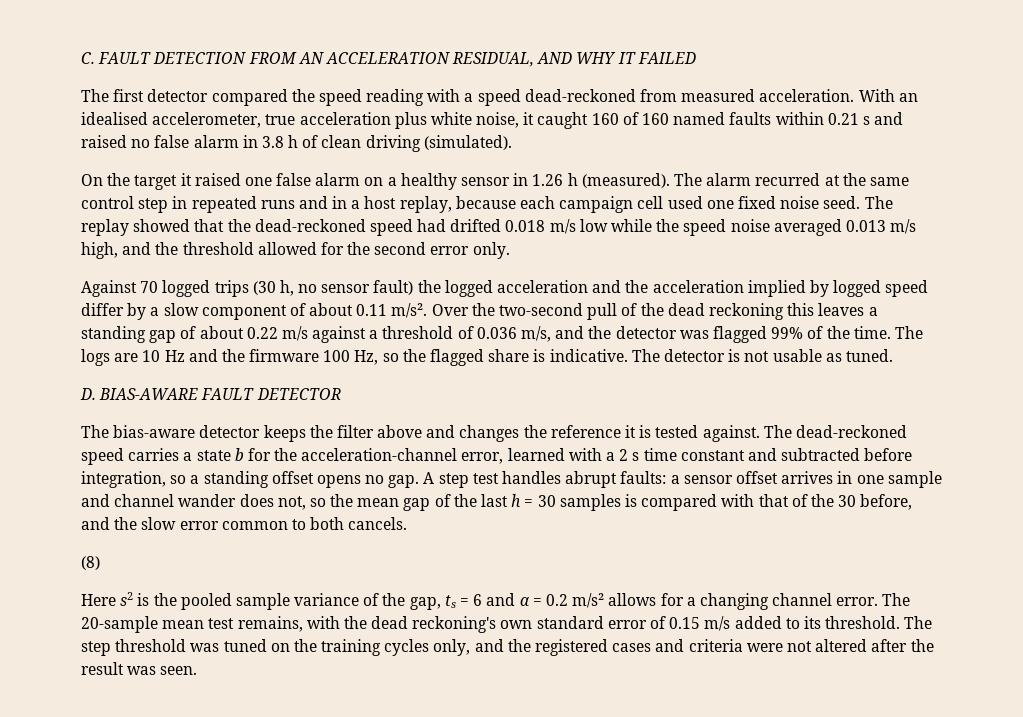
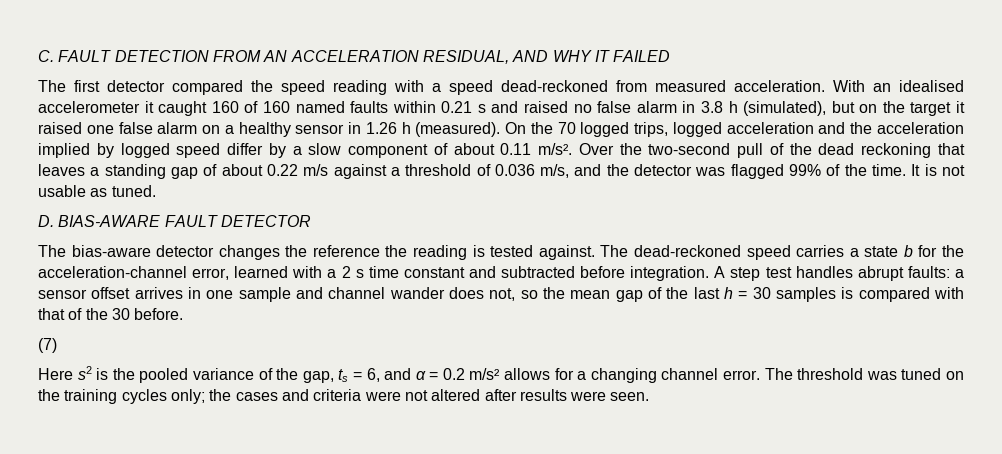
[152,112,520,129] accelerometer, true acceleration plus white noise, -> [38,101,140,113] accelerometer
[302,135,512,152] [81,174,103,186] of clean driving (simulated). // On -> [743,101,878,116] (simulated), but on
[673,173,909,186] [81,196,893,213] [81,219,917,236] [81,242,510,259] [81,280,441,297] The alarm recurred at the same control step in repeated runs and in a host replay, because each campaign cell used one fixed noise seed. The replay showed that the dead-reckoned speed had drifted 0.018 m/s low while the speed noise averaged 0.013 m/s high, and the threshold allowed for the second error only. // Against 70 logged trips (30 h, no sensor fault) the -> [505,122,669,137] On the 70 logged trips,
[787,303,815,316] this -> [938,143,966,155] that
[894,326,923,339] [81,349,725,366] The logs are 10 Hz and the firmware 100 Hz, so the flagged share is indicative. The detector -> [911,164,921,176] It
[263,425,456,442] keeps the filter above and -> (215, 251) none
[625,425,637,438] it -> [385,245,468,260] the reading
[81,471,420,488] integration, so a standing offset opens no gap. -> [630,266,710,281] integration.
[860,494,913,510] [81,517,408,530] [81,556,100,570] before, and the slow error common to both cancels. // (8) -> [134,308,184,320] [38,338,57,353] before. // (7)
[235,593,290,610] sample -> (189, 375) none
[473,594,483,606] 6 -> [366,368,380,382] 6,
[81,616,933,633] [81,641,111,656] 20-sample mean test remains, with the dead reckoning's own standard error of 0.15 m/s added to its threshold. The step -> (793, 374) none
[433,639,609,656] only, and the registered -> [170,389,232,404] only; the
[910,639,934,652] [81,662,157,675] the result was -> [519,389,607,401] results were

